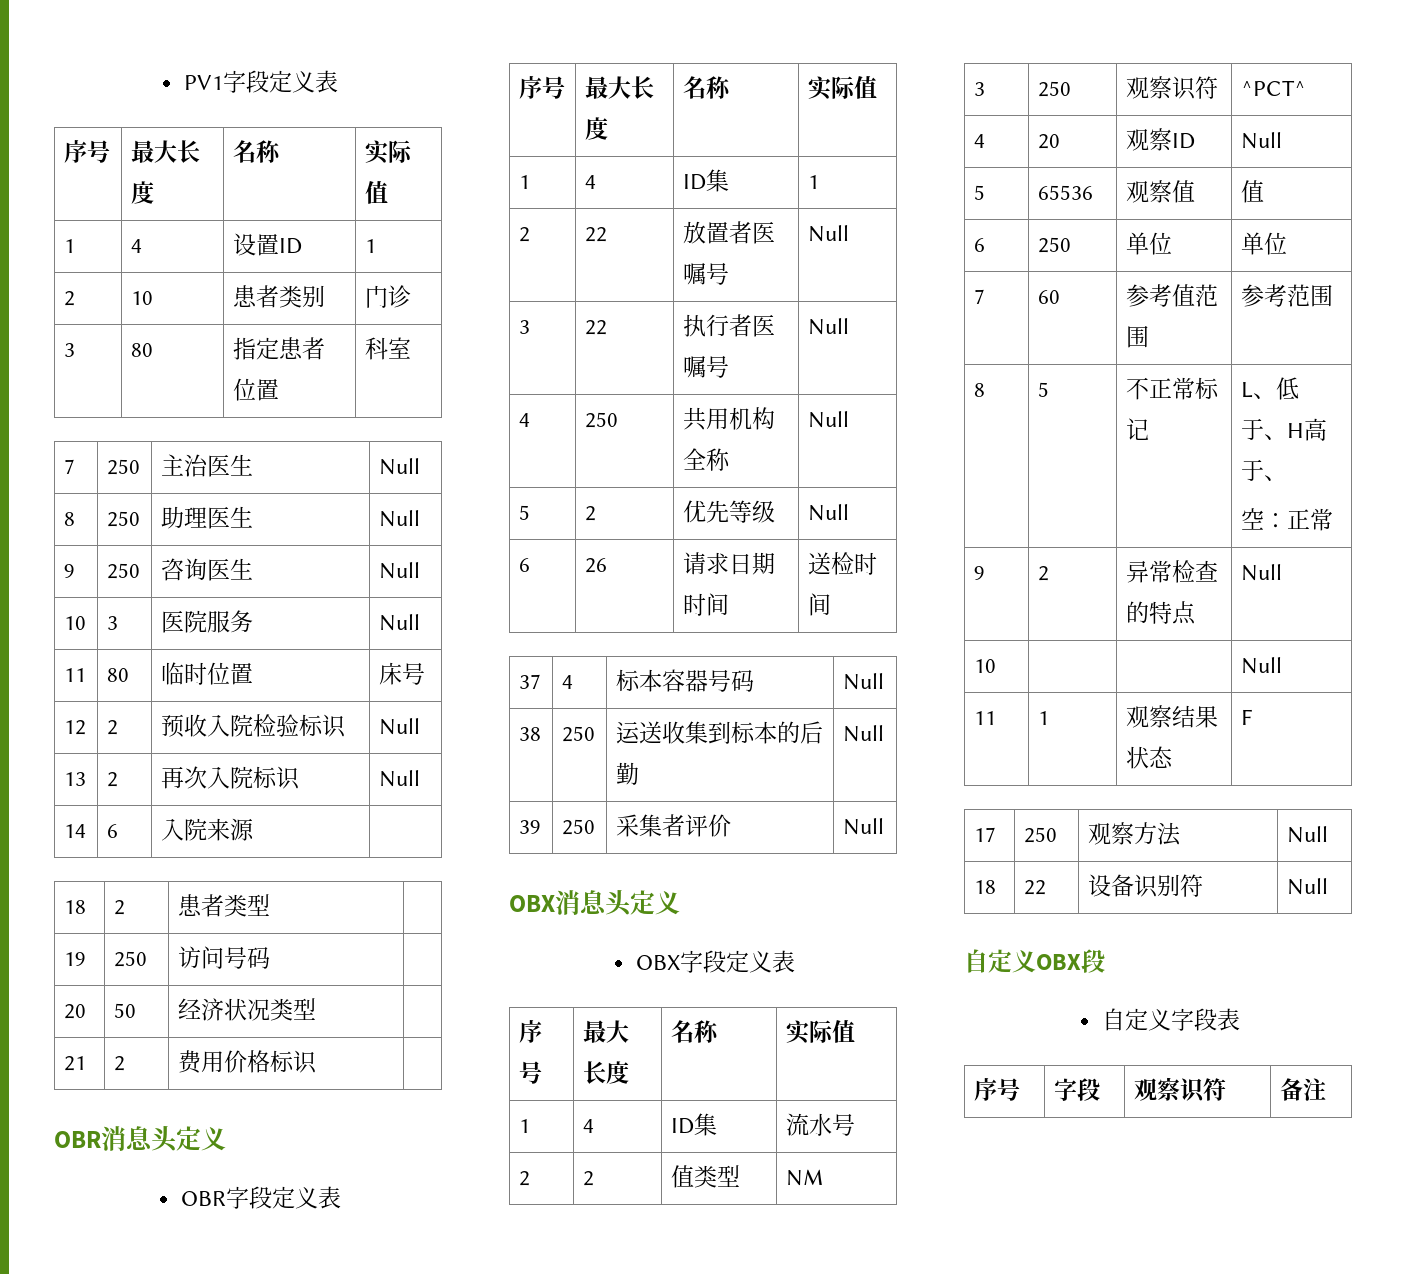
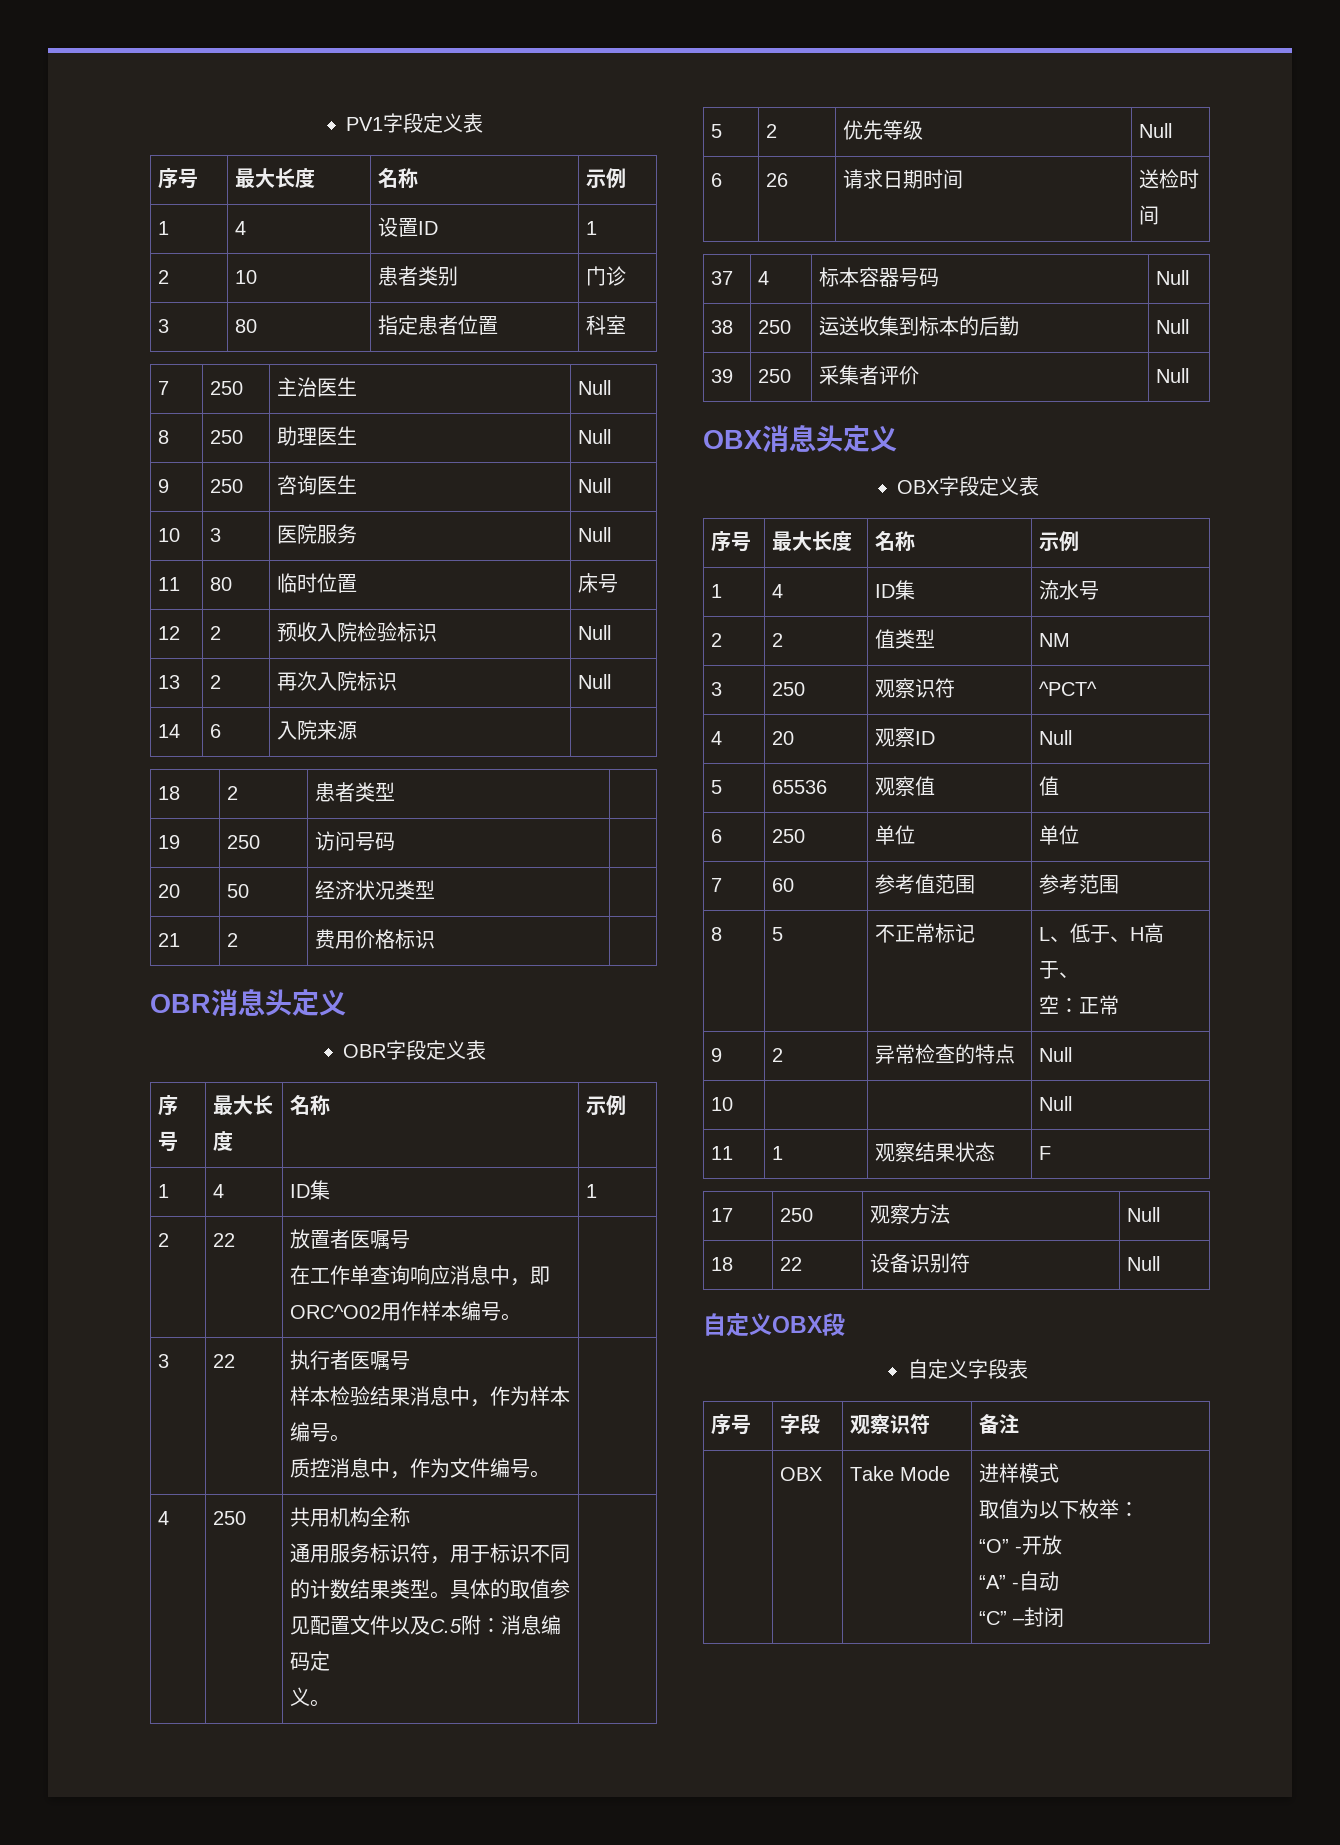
[365,140,414,164] [365,181,389,204] 实际值 -> [586,168,627,188] 示例
[808,76,878,100] 实际值 -> [586,1095,627,1115] 示例
[808,225,850,242] | Null -> [290,1265,551,1286] [290,1301,522,1321] // 在工作单查询响应消息中，即ORC^O02用作样本编号。 |
[808,318,850,335] | Null -> [290,1386,571,1407] [290,1422,351,1442] [290,1458,551,1479] // 样本检验结果消息中，作为样本编号。 // 质控消息中，作为文件编号。 |
[808,411,850,428] | Null -> [290,1543,571,1564] [290,1579,571,1599] [290,1615,562,1635] [290,1651,331,1671] [290,1687,331,1707] // 通用服务标识符，用于标识不同的计数结果类型。具体的取值参见配置文件以及C.5附：消息编码定 // 义。 |
[786,1020,856,1044] 实际值 -> [1039,531,1080,551] 示例
(1327, 1089) none -> [780,1467,823,1481] [850,1466,951,1481] [979,1463,1060,1483] [979,1499,1140,1519] [979,1535,1063,1555] [979,1571,1060,1591] [979,1607,1065,1628] // | OBX | Take Mode | 进样模式 // 取值为以下枚举： // “O” -开放 // “A” -自动 // “C” –封闭

